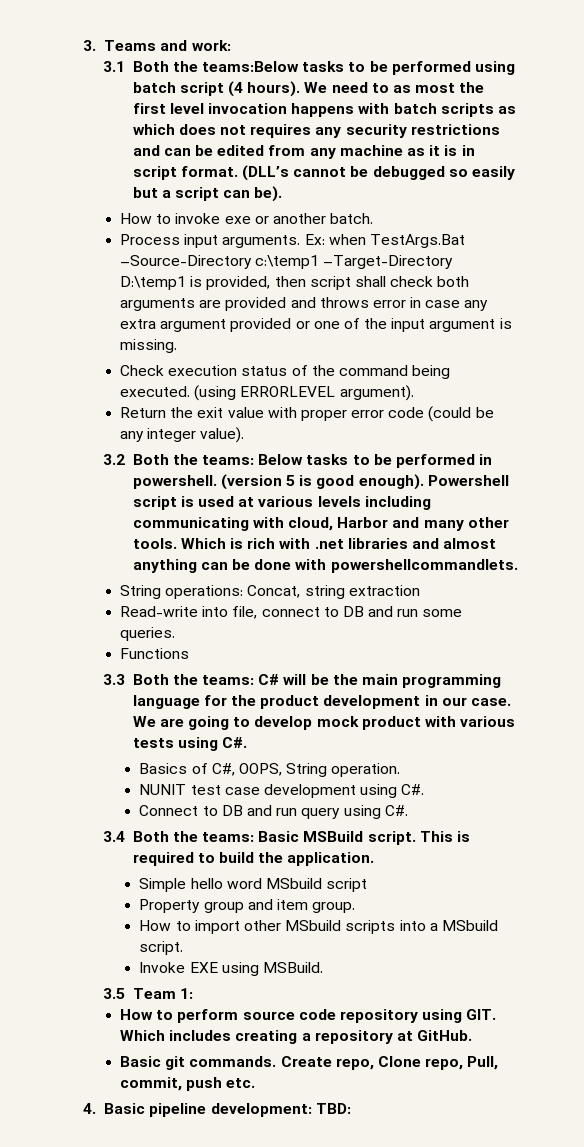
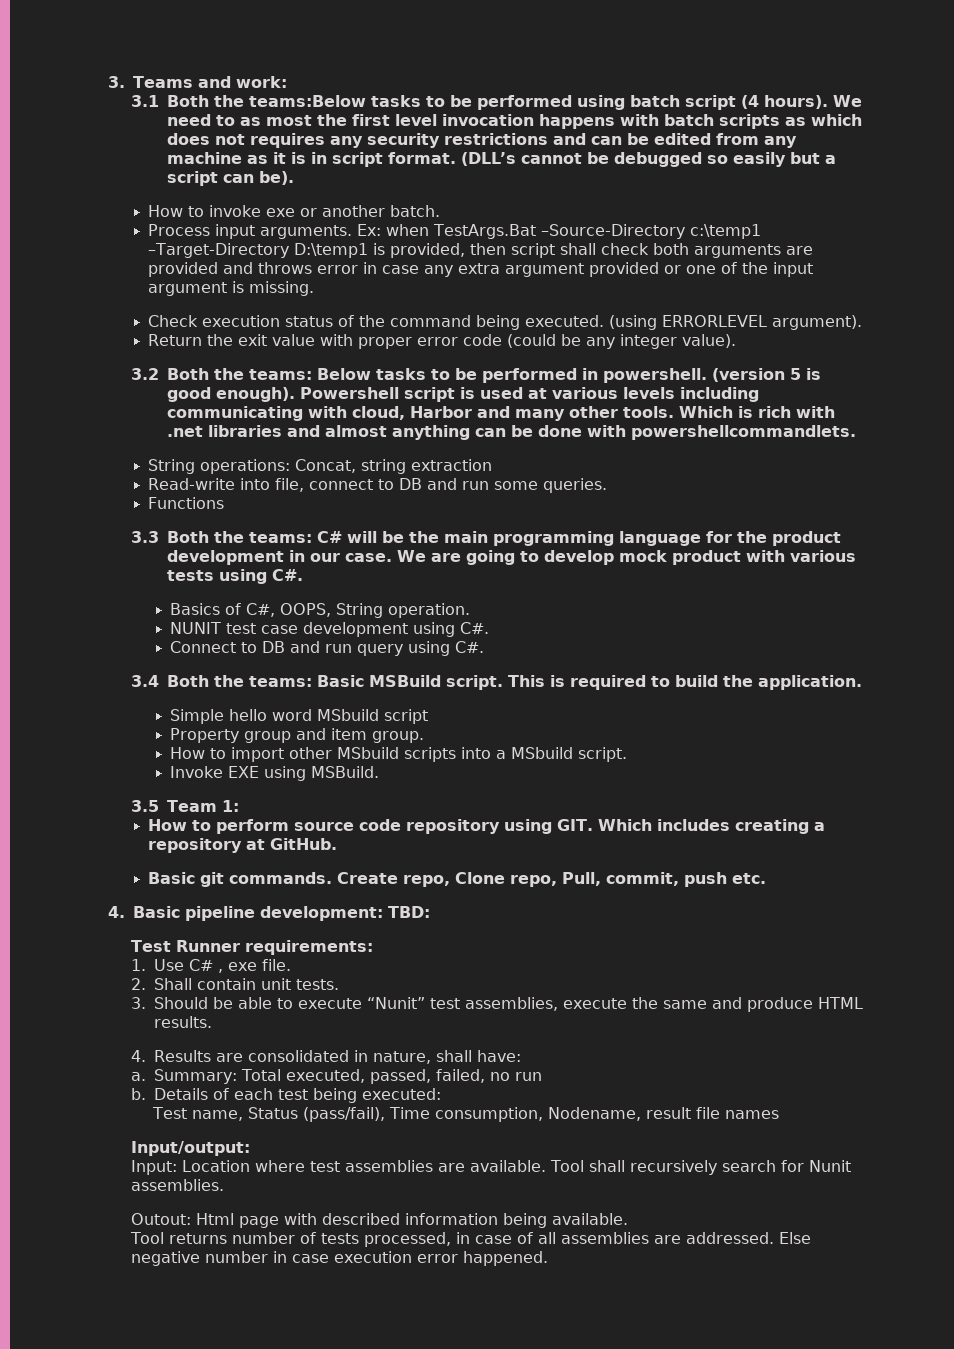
(351, 1108) none -> [130,940,373,955] [130,959,291,973] [130,978,339,990] [130,997,863,1012] [153,1016,212,1028] [130,1050,521,1064] [130,1069,543,1084] [130,1088,441,1103] [151,1107,779,1122] [130,1141,250,1156] [130,1160,852,1175] [130,1179,224,1191] [130,1213,628,1228] [129,1232,812,1247] [130,1251,548,1266] // Test Runner requirements: // 1. Use C# , exe file. // 2. Shall contain unit tests. // 3. Should be able to execute “Nunit” test assemblies, execute the same and produce HTML results. // 4. Results are consolidated in nature, shall have: // a. Summary: Total executed, passed, failed, no run // b. Details of each test being executed: // Test name, Status (pass/fail), Time consumption, Nodename, result file names // Input/output: // Input: Location where test assemblies are available. Tool shall recursively search for Nunit assemblies. // Outout: Html page with described information being available. // Tool returns number of tests processed, in case of all assemblies are addressed. Else negative number in case execution error happened.

